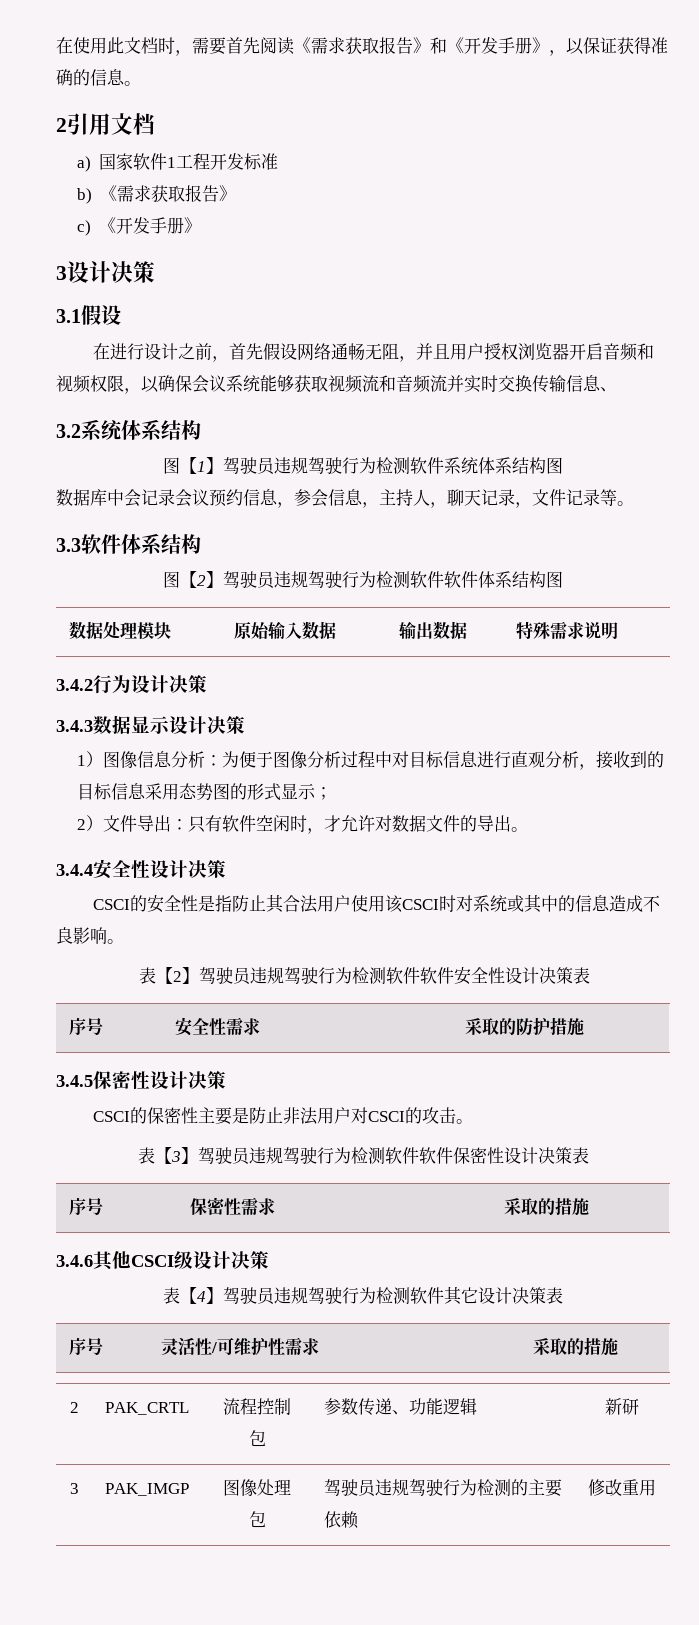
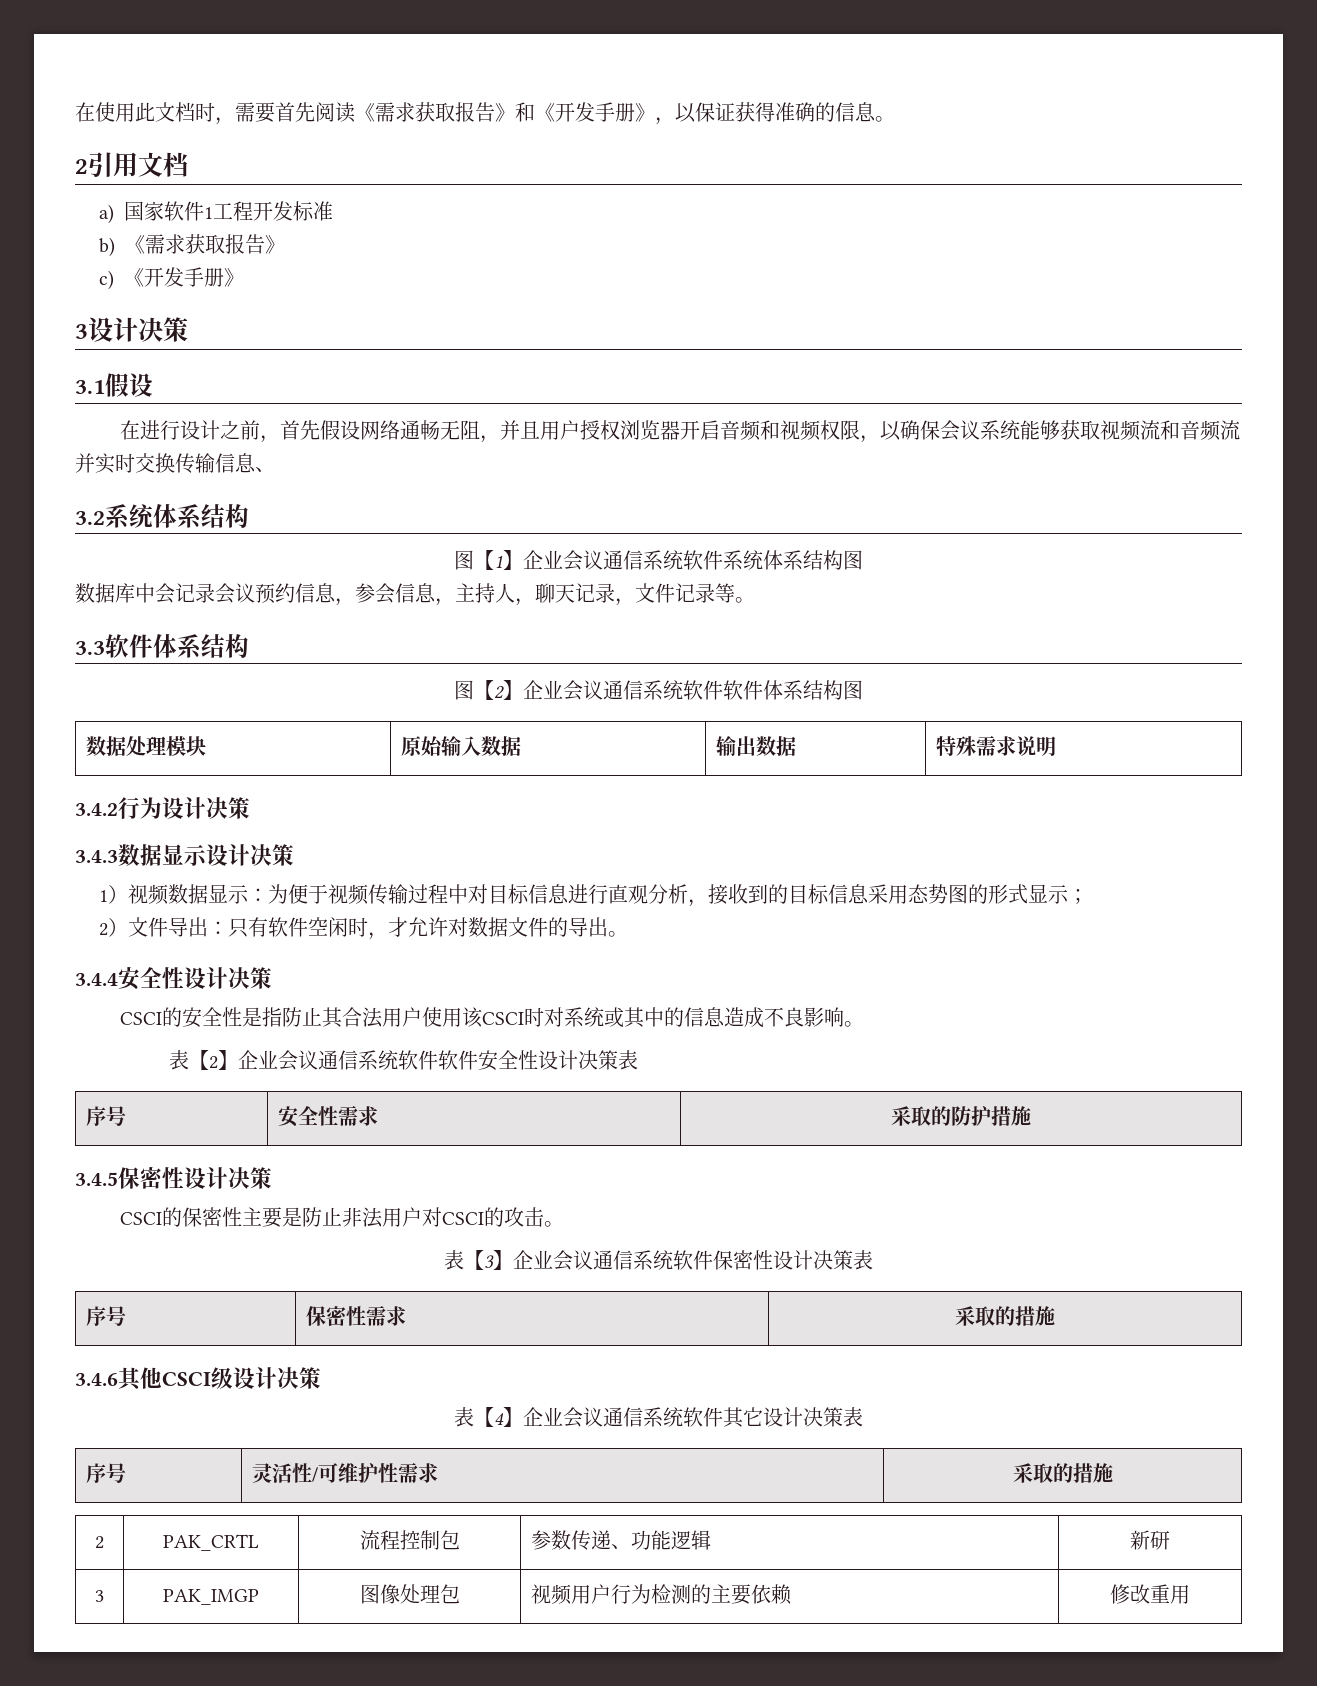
[223,457,410,475] 驾驶员违规驾驶行为检测 -> [523,550,683,571] 企业会议通信系统
[223,571,410,589] 驾驶员违规驾驶行为检测 -> [523,680,683,701] 企业会议通信系统
[102,751,341,769] 图像信息分析：为便于图像分析 -> [127,884,408,905] 视频数据显示：为便于视频传输
[199,967,387,985] 驾驶员违规驾驶行为检测 -> [237,1050,398,1071] 企业会议通信系统
[197,1147,419,1165] 驾驶员违规驾驶行为检测软件 -> [513,1250,673,1271] 企业会议通信系统
[223,1287,410,1305] 驾驶员违规驾驶行为检测 -> [523,1407,683,1428] 企业会议通信系统
[323,1479,443,1497] 驾驶员违规驾驶 -> [531,1584,612,1605] 视频用户

